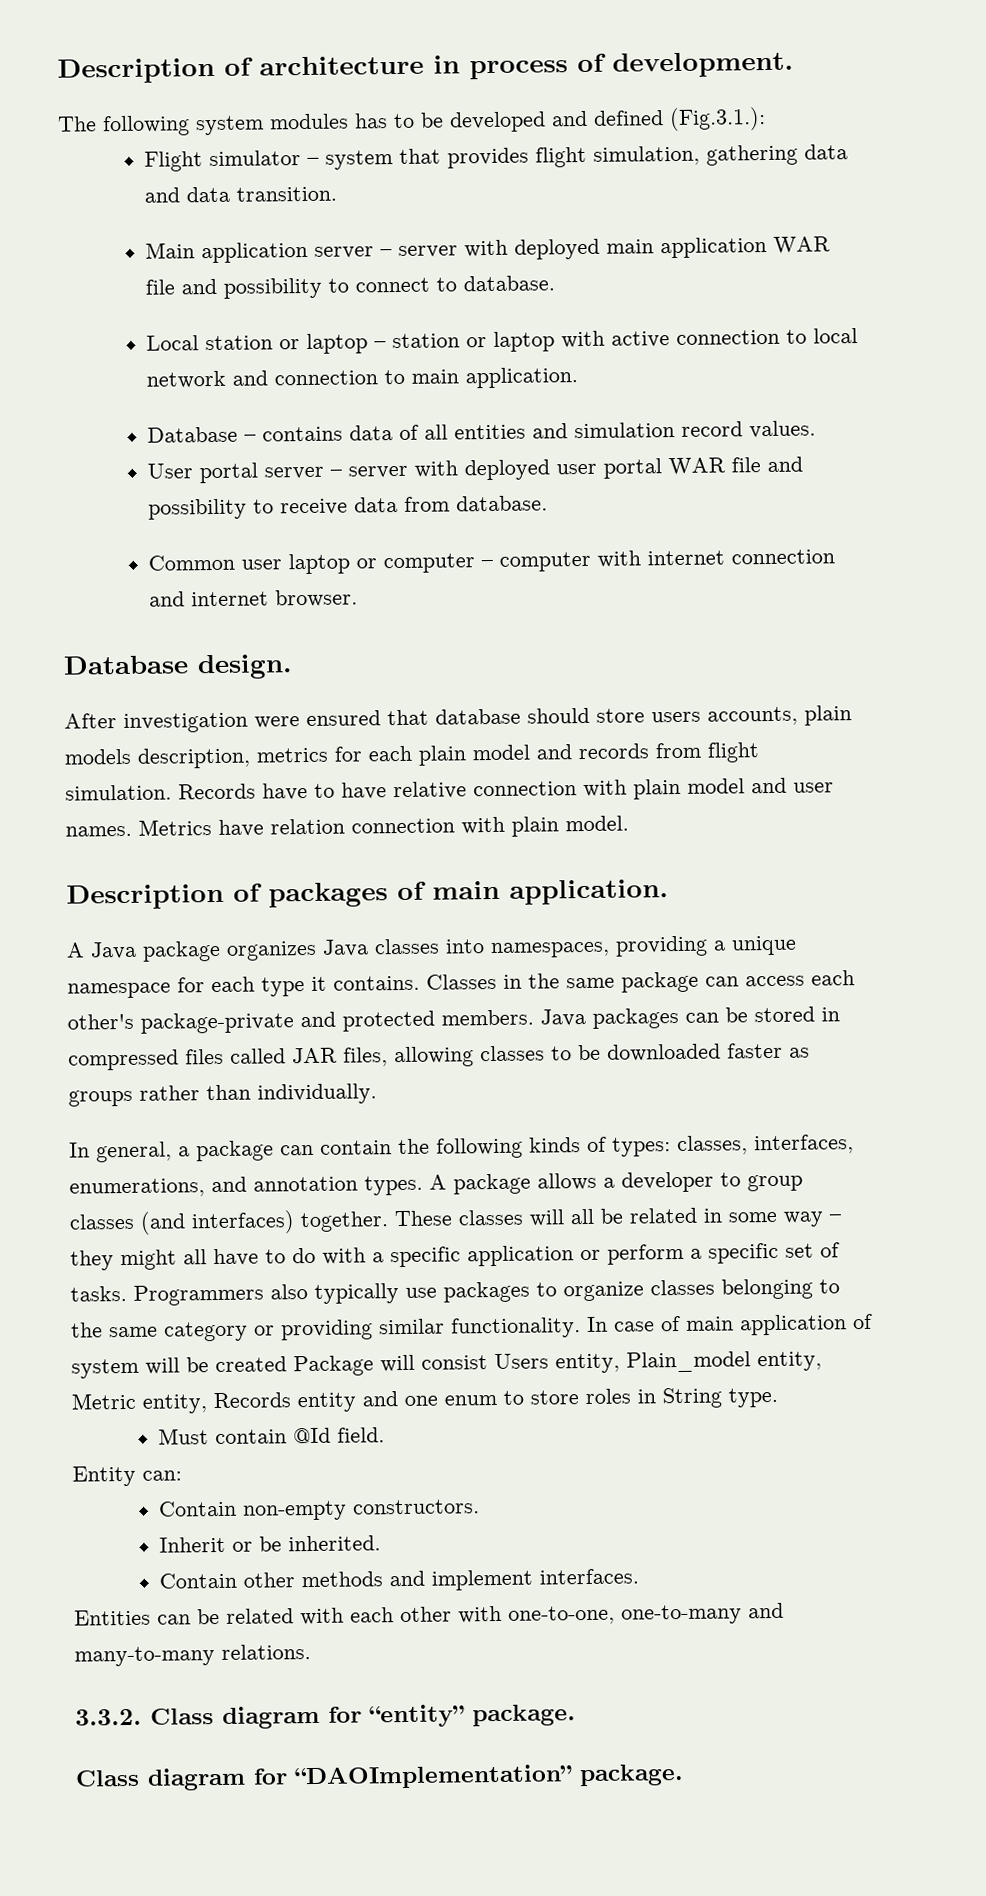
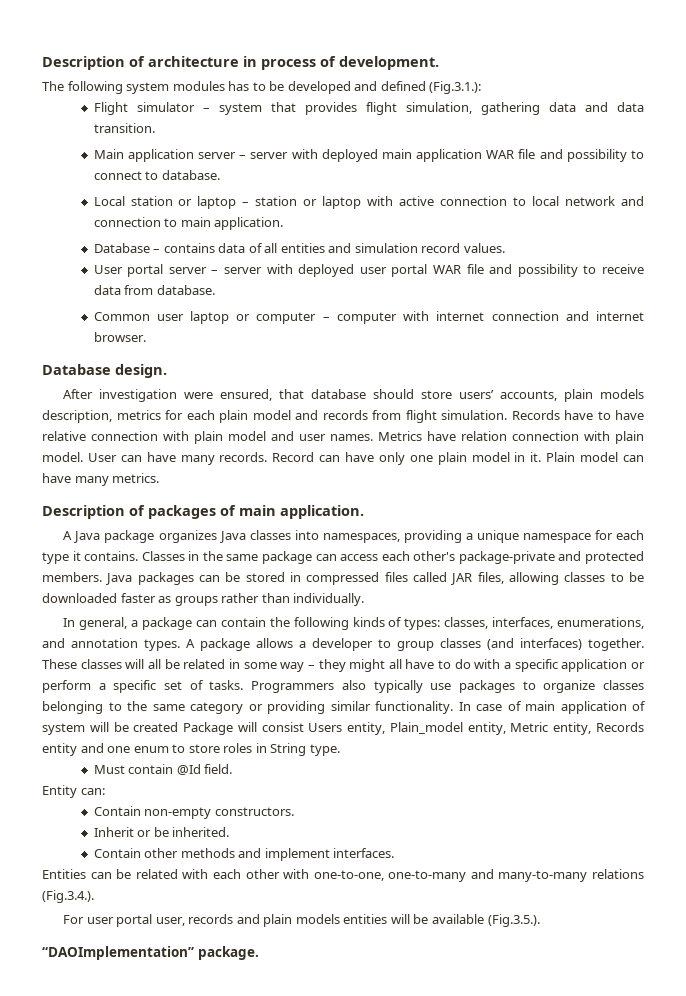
[306,710,381,727] ensured -> [220,389,273,401] ensured,
[651,711,701,723] users -> [459,390,495,399] users’
(629, 823) none -> [87,452,644,465] [42,473,160,486] User can have many records. Record can have only one plain model in it. Plain model can have many metrics.
[221,1644,311,1660] [75,1704,576,1729] [75,1767,288,1791] relations. // 3.3.2. Class diagram for “entity” package. // Class diagram for -> [592,869,644,879] [42,890,94,903] [63,914,540,927] relations (Fig.3.4.). // For user portal user, records and plain models entities will be available (Fig.3.5.). //

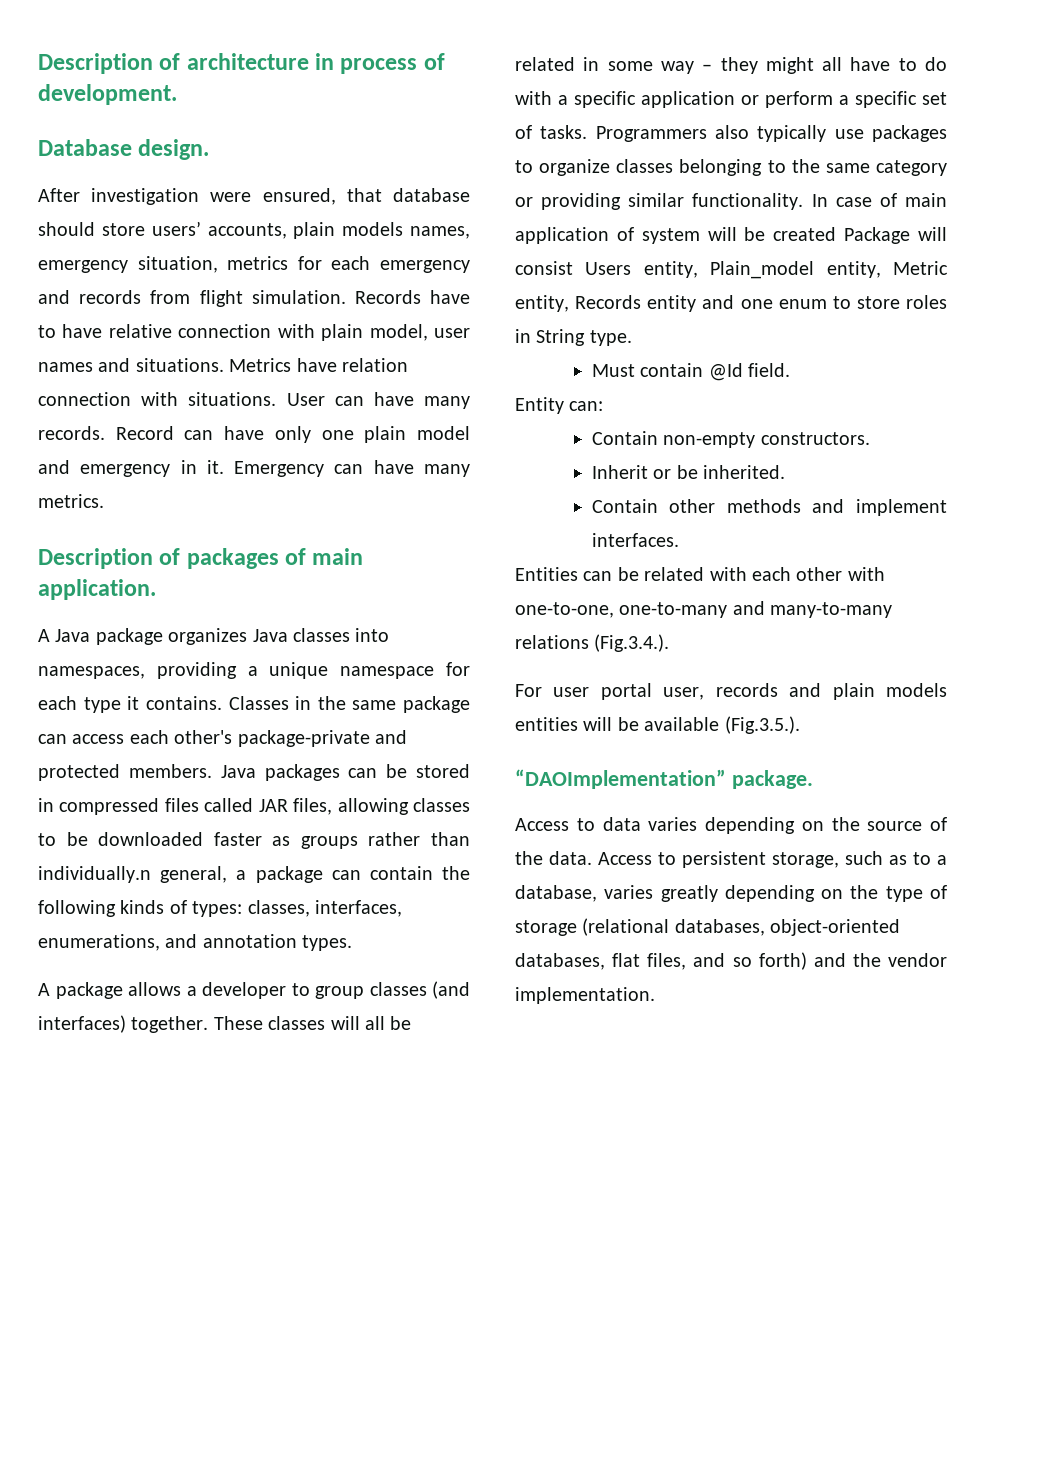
[42,81,482,94] [93,102,644,115] [93,123,155,133] [93,149,644,162] [93,170,220,180] [93,196,644,209] [93,217,284,230] [93,243,505,253] [93,264,644,277] [93,285,215,295] [93,311,644,324] [93,332,146,342] // The following system modules has to be developed and defined (Fig.3.1.): // Flight simulator – system that provides flight simulation, gathering data and data transition. // Main application server – server with deployed main application WAR file and possibility to connect to database. // Local station or laptop – station or laptop with active connection to local network and connection to main application. // Database – contains data of all entities and simulation record values. // User portal server – server with deployed user portal WAR file and possibility to receive data from database. // Common user laptop or computer – computer with internet connection and internet browser. -> (177, 94) none
[42,410,112,423] description, -> [409,226,470,239] [38,256,218,273] names, emergency situation,
[219,410,291,423] plain model -> [380,260,471,273] emergency
[228,431,373,441] model and user names. -> [369,324,470,341] [38,358,224,372] model, user names and situations.
[615,431,644,444] [42,452,83,462] plain model. -> [188,392,277,406] situations.
[514,452,619,462] in it. Plain model -> [38,460,325,477] and emergency in it. Emergency
[293,593,365,606] [63,618,76,627] individually. // In -> [38,866,151,883] individually.n
(180, 645) none -> (353, 943) //
(259, 953) none -> [515,817,947,834] [515,851,947,868] [515,885,947,902] [515,918,901,936] [515,952,947,970] [515,987,655,1004] // Access to data varies depending on the source of the data. Access to persistent storage, such as to a database, varies greatly depending on the type of storage (relational databases, object-oriented databases, flat files, and so forth) and the vendor implementation.

